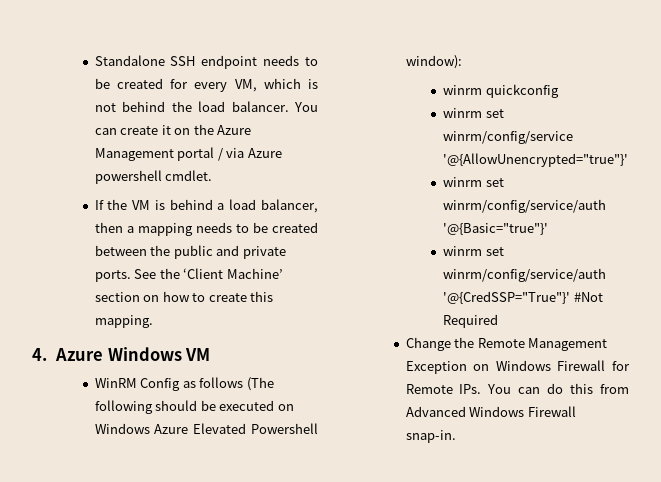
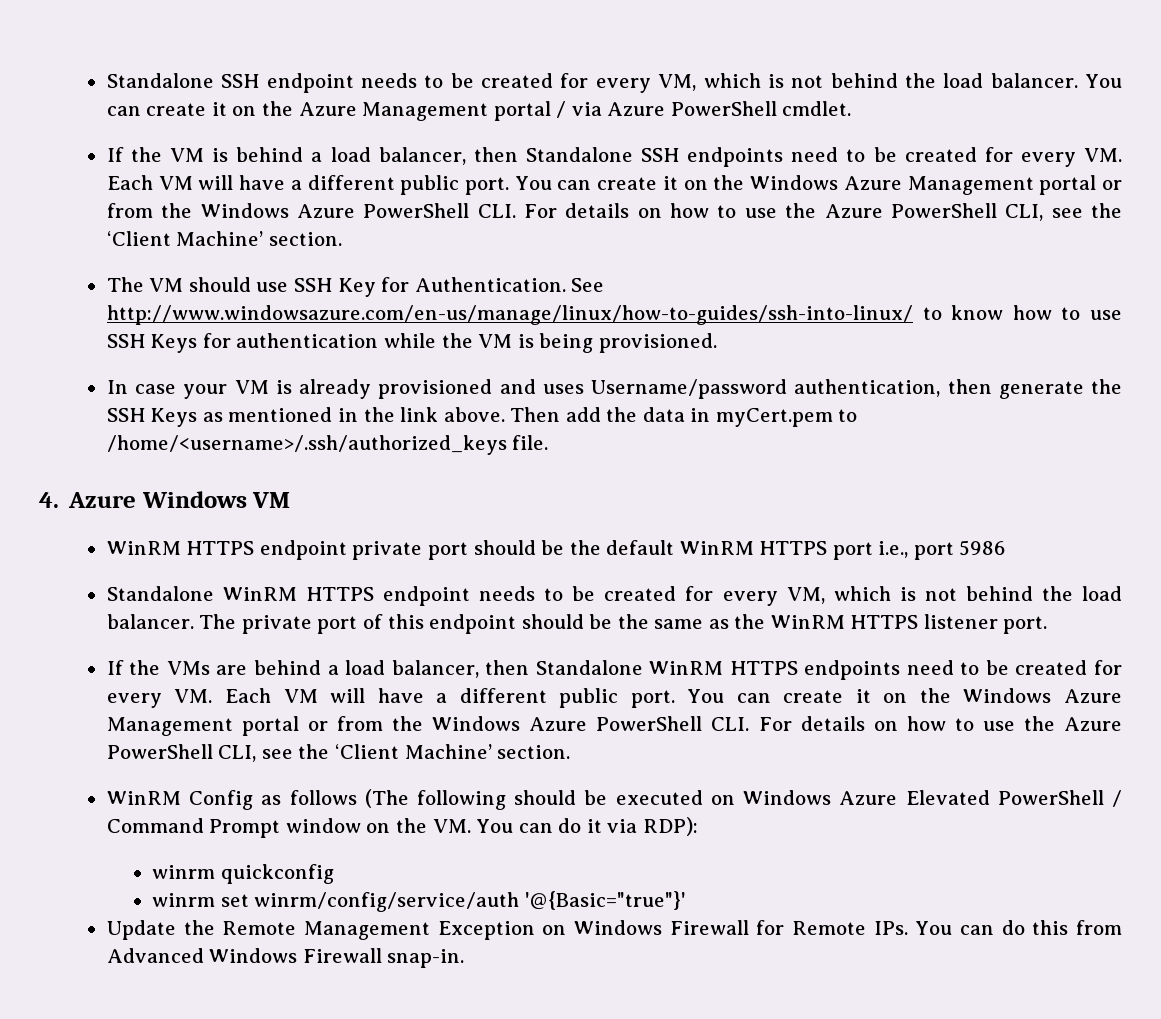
[94,170,162,184] powershell -> [670,101,777,116] PowerShell
[126,222,318,236] [94,245,286,259] [94,268,283,282] [94,291,274,302] [94,315,153,328] [32,347,211,361] a mapping needs to be created between the public and private ports. See the ‘Client Machine’ section on how to create this mapping. // 4. Azure Windows VM -> [525,147,1122,167] [106,175,1123,195] [106,203,1122,221] [106,231,342,246] [106,277,605,297] [106,305,1122,325] [106,333,717,353] [106,379,1123,399] [106,407,858,427] [106,435,549,455] [39,491,291,508] [106,540,1006,560] [106,586,1123,606] [106,614,1048,634] [106,660,1123,680] [106,688,1123,708] [106,716,1123,736] [106,744,571,762] Standalone SSH endpoints need to be created for every VM. Each VM will have a different public port. You can create it on the Windows Azure Management portal or from the Windows Azure PowerShell CLI. For details on how to use the Azure PowerShell CLI, see the ‘Client Machine’ section. // The VM should use SSH Key for Authentication. See http://www.windowsazure.com/en-us/manage/linux/how-to-guides/ssh-into-linux/ to know how to use SSH Keys for authentication while the VM is being provisioned. // In case your VM is already provisioned and uses Username/password authentication, then generate the SSH Keys as mentioned in the link above. Then add the data in myCert.pem to /home/<username>/.ssh/authorized_keys file. // 4. Azure Windows VM // WinRM HTTPS endpoint private port should be the default WinRM HTTPS port i.e., port 5986 // Standalone WinRM HTTPS endpoint needs to be created for every VM, which is not behind the load balancer. The private port of this endpoint should be the same as the WinRM HTTPS listener port. // If the VMs are behind a load balancer, then Standalone WinRM HTTPS endpoints need to be created for every VM. Each VM will have a different public port. You can create it on the Windows Azure Management portal or from the Windows Azure PowerShell CLI. For details on how to use the Azure PowerShell CLI, see the ‘Client Machine’ section.
[251,423,318,434] [405,55,462,69] [443,84,559,98] [443,108,504,118] [443,131,574,144] [443,153,629,167] [443,177,504,187] [443,199,607,213] [443,223,549,235] [443,246,504,256] [443,268,607,282] [443,291,603,304] [443,314,499,328] [405,337,451,351] Powershell window): // winrm quickconfig // winrm set winrm/config/service '@{AllowUnencrypted="true"}' // winrm set winrm/config/service/auth '@{Basic="true"}' // winrm set winrm/config/service/auth '@{CredSSP="True"}' #Not Required // Change -> [997,790,1122,807] [106,817,698,838] [152,864,334,884] [152,891,686,912] [106,920,176,940] PowerShell / Command Prompt window on the VM. You can do it via RDP): // winrm quickconfig // winrm set winrm/config/service/auth '@{Basic="true"}' // Update

